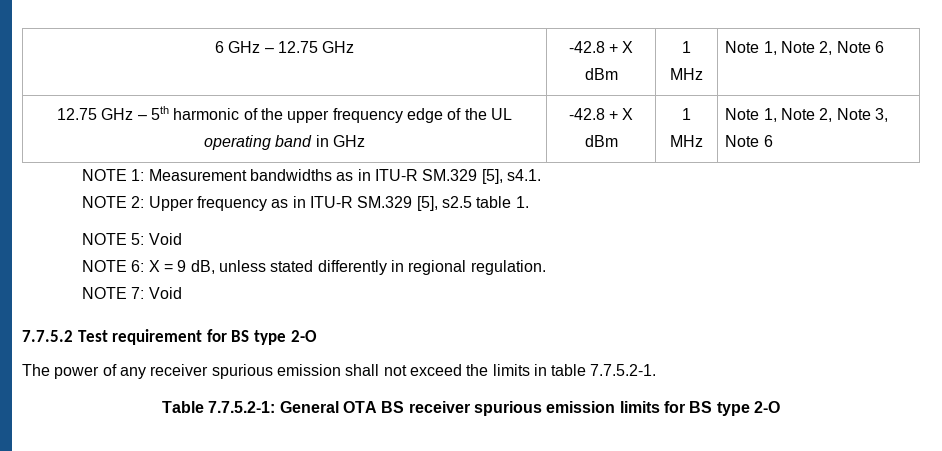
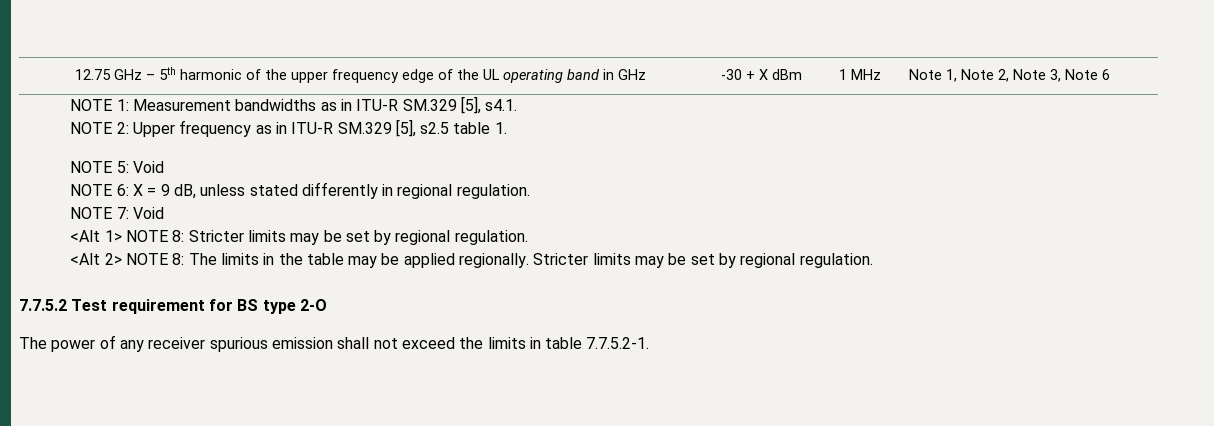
[214,41,355,53] [568,41,634,53] [584,68,618,80] [682,41,691,53] [670,68,703,80] [725,41,884,55] 6 GHz – 12.75 GHz | -42.8 + X dBm | 1 MHz | Note 1, Note 2, Note 6 // -> (74, 74) none
[568,108,605,120] -42.8 -> [720,69,742,80] -30
(182, 293) none -> [70,230,528,245] [70,253,873,268] // <Alt 1> NOTE 8: Stricter limits may be set by regional regulation. // <Alt 2> NOTE 8: The limits in the table may be applied regionally. Stricter limits may be set by regional regulation.
[162,401,780,416] // Table 7.7.5.2-1: General OTA BS receiver spurious emission limits for BS type 2-O -> (650, 343) none

